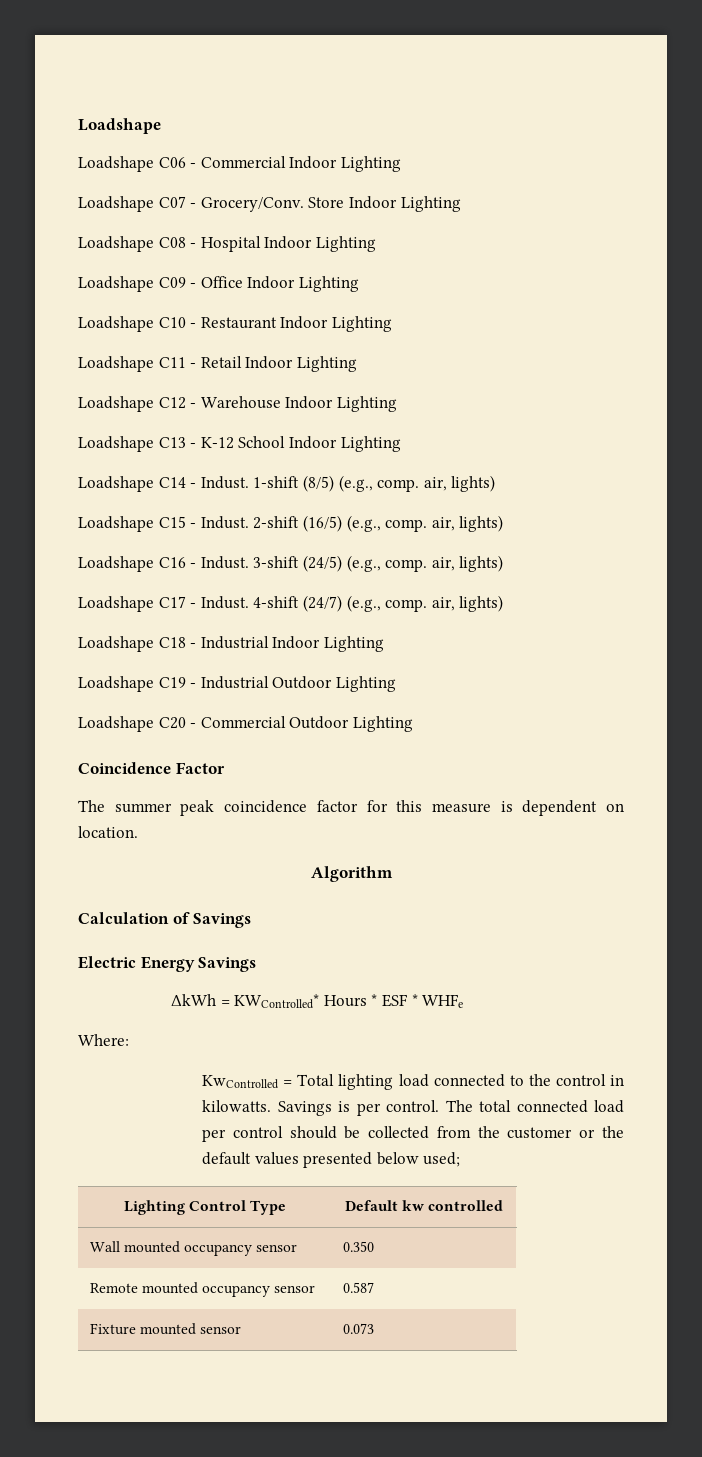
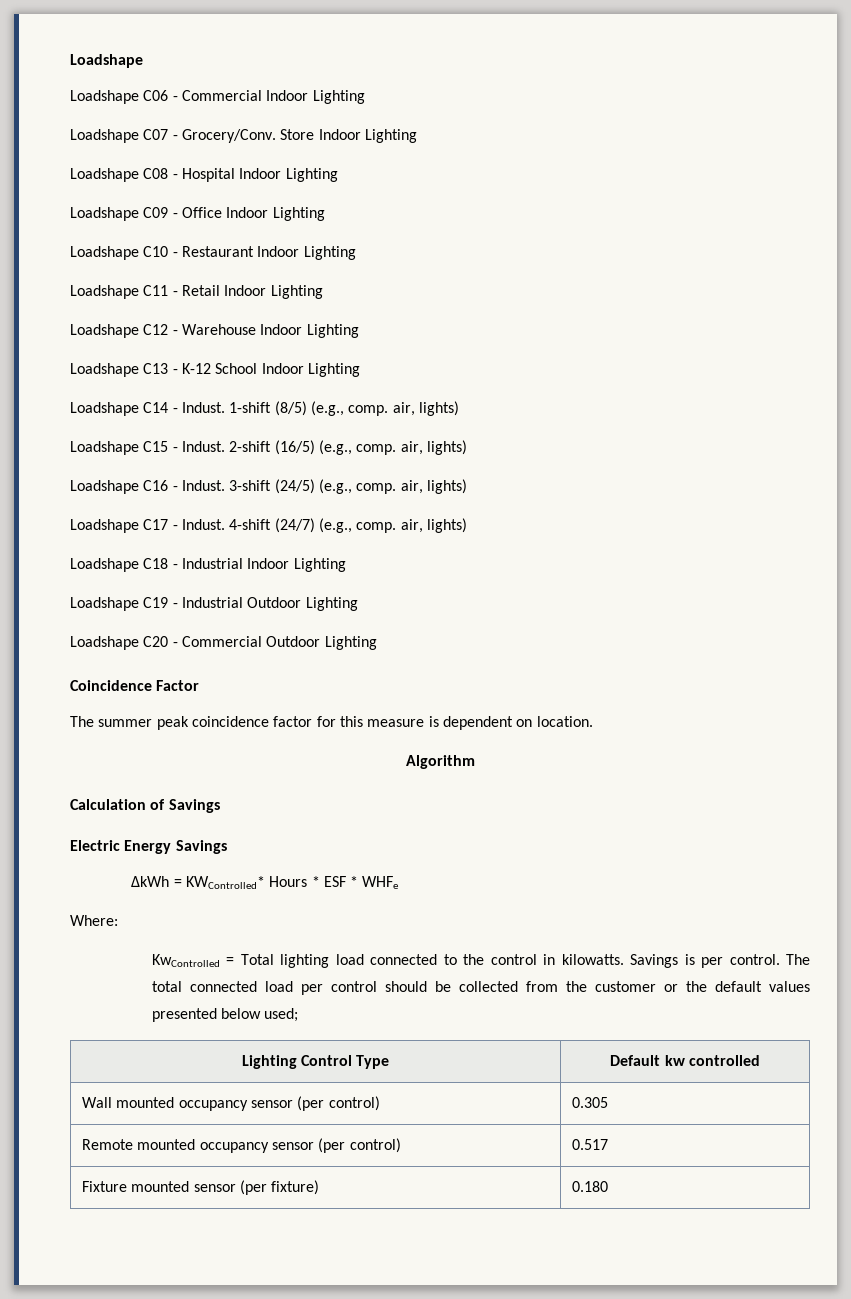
[342,1241,374,1252] | 0.350 -> [297,1096,380,1111] [571,1097,608,1108] (per control) | 0.305
[342,1282,374,1293] | 0.587 -> [318,1138,401,1153] [571,1139,608,1150] (per control) | 0.517
[342,1323,374,1334] | 0.073 -> [239,1180,320,1195] [571,1181,608,1192] (per fixture) | 0.180

